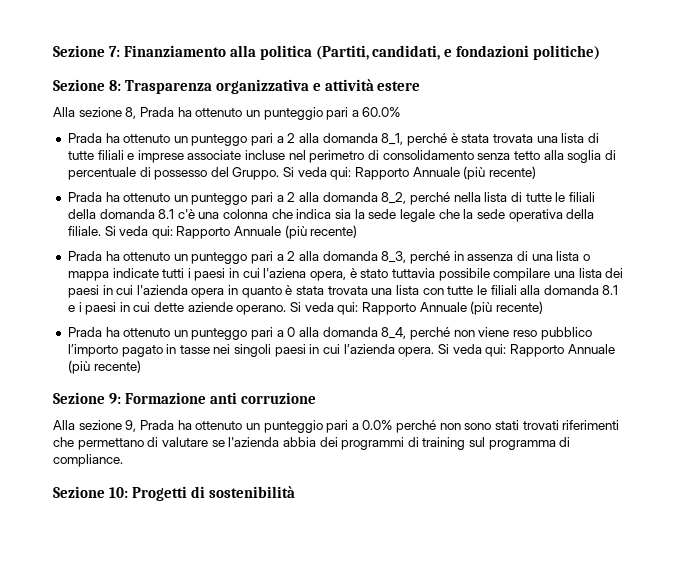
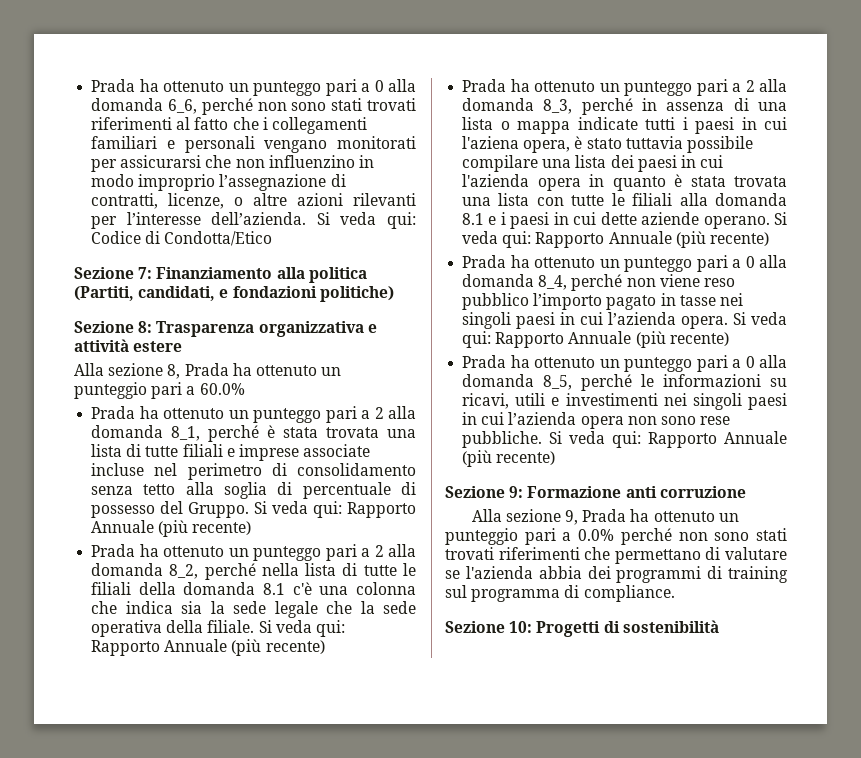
(53, 51) none -> [91,79,416,96] [91,98,416,115] [91,117,367,134] [91,136,416,153] [91,155,374,172] [91,174,346,191] [91,193,416,209] [91,212,416,229] [91,231,273,246] Prada ha ottenuto un punteggo pari a 0 alla domanda 6_6, perché non sono stati trovati riferimenti al fatto che i collegamenti familiari e personali vengano monitorati per assicurarsi che non influenzino in modo improprio l’assegnazione di contratti, licenze, o altre azioni rilevanti per l’interesse dell’azienda. Si veda qui: Codice di Condotta/Etico //
(141, 366) none -> [462,355,787,372] [462,374,787,391] [462,393,787,410] [462,412,731,429] [462,431,787,448] [462,450,556,467] // Prada ha ottenuto un punteggo pari a 0 alla domanda 8_5, perché le informazioni su ricavi, utili e investimenti nei singoli paesi in cui l’azienda opera non sono rese pubbliche. Si veda qui: Rapporto Annuale (più recente)

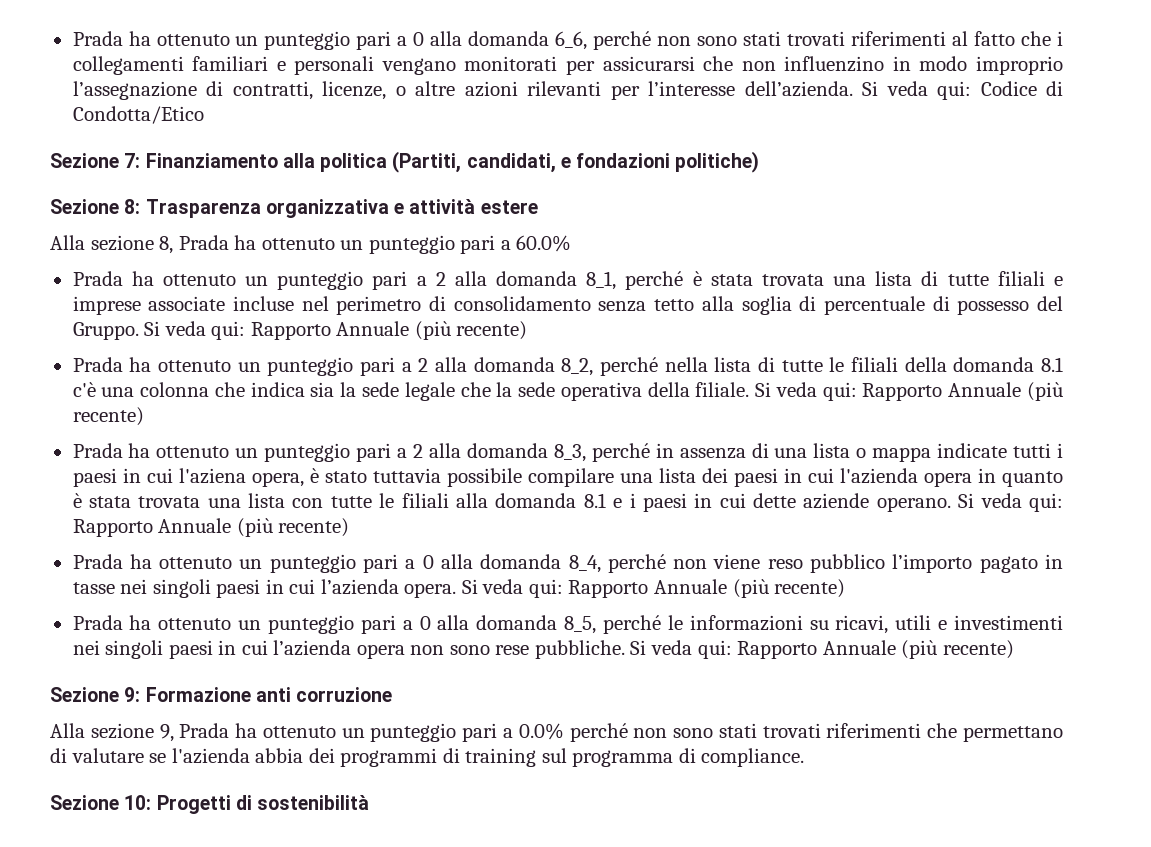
[91,79,322,96] Prada ha ottenuto un punteggo -> [72,31,351,50] Prada ha ottenuto un punteggio
[253,408,322,423] punteggo -> [277,271,364,290] punteggio
[253,546,322,561] punteggo -> [267,357,354,376] punteggio
[624,81,693,96] punteggo -> [264,443,351,462] punteggio
[624,257,693,272] punteggo -> [269,554,356,573] punteggio
[624,357,693,372] punteggo -> [267,615,354,634] punteggio

